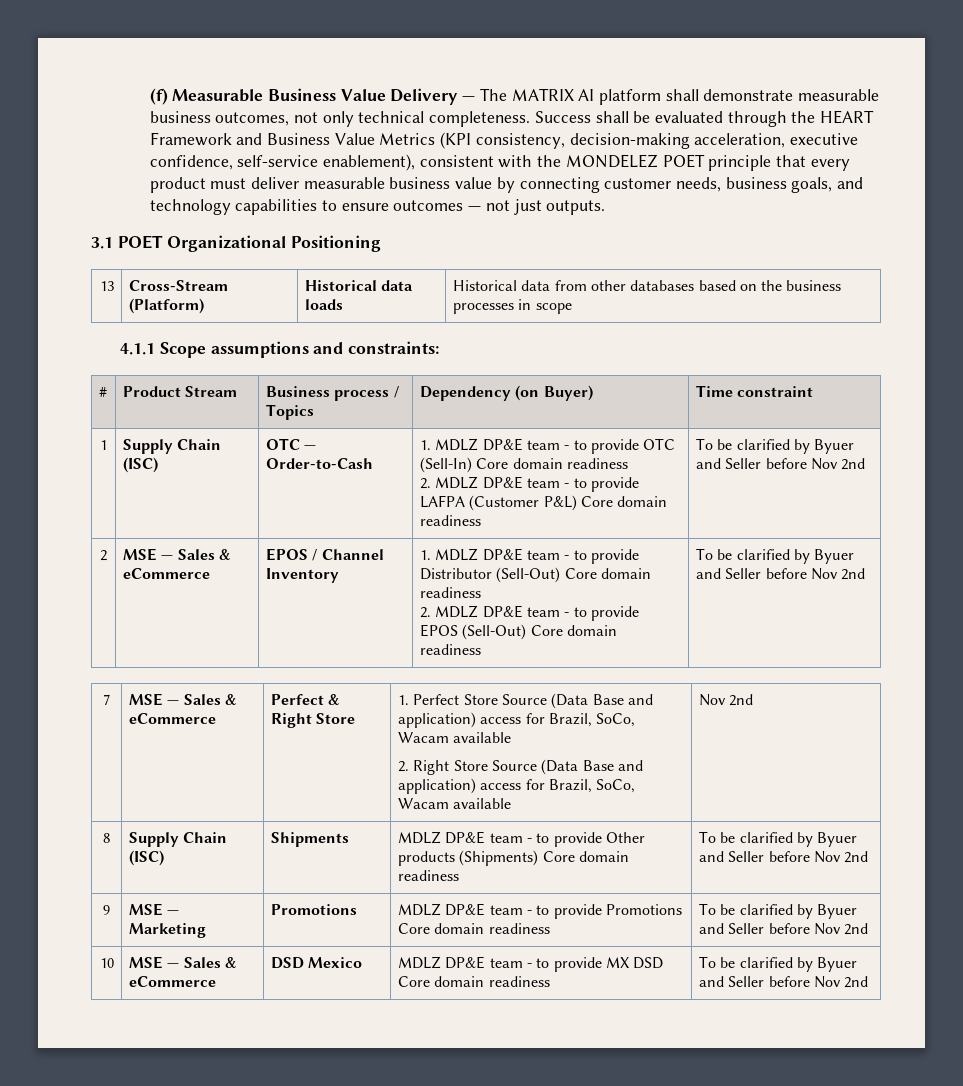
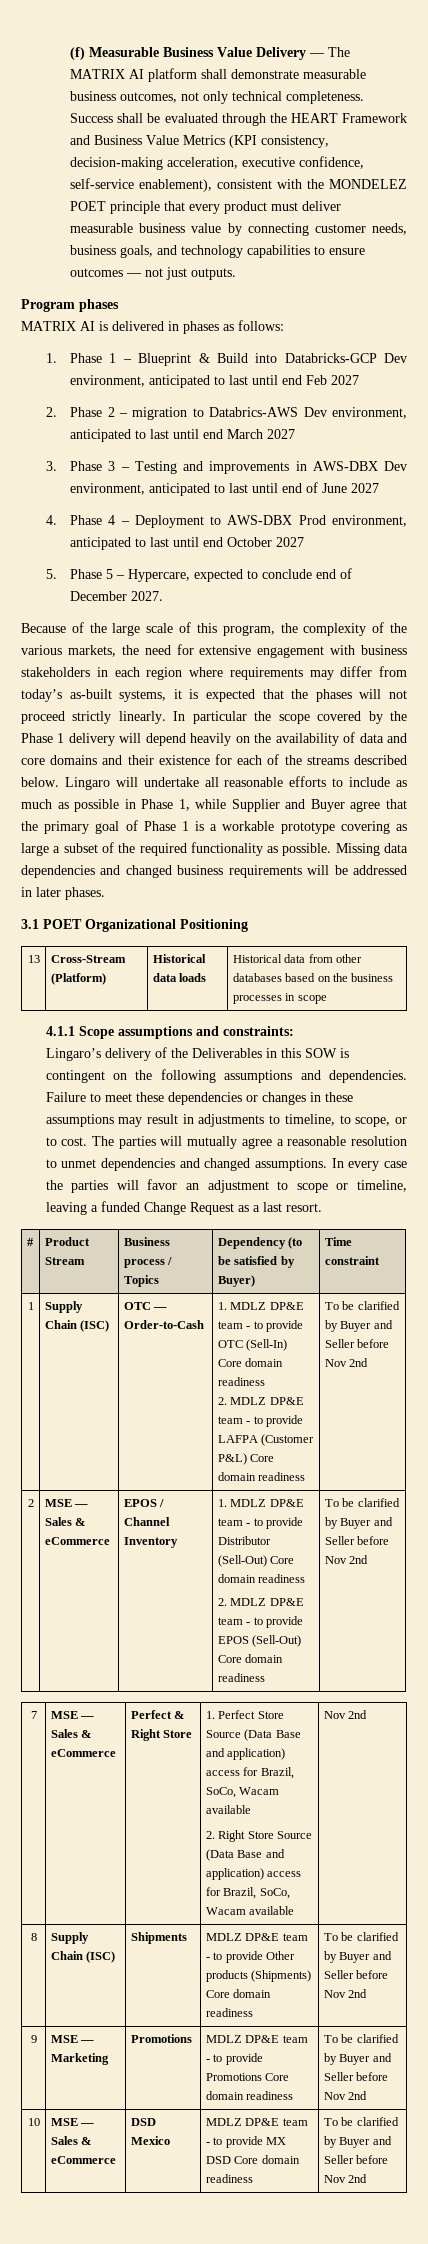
(606, 207) none -> [21,299,119,312] [21,320,284,334] [45,353,407,366] [70,375,360,388] [45,407,408,420] [70,429,296,442] [45,461,407,474] [70,482,380,496] [45,515,407,528] [70,537,305,550] [45,568,353,582] [70,591,164,601] [21,622,407,636] [21,644,407,658] [21,666,407,680] [21,689,408,702] [21,711,408,724] [21,732,407,746] [21,754,407,765] [21,776,408,790] [21,799,407,812] [21,820,408,834] [21,842,409,856] [21,865,407,878] [21,887,105,900] // Program phases // MATRIX AI is delivered in phases as follows: // 1. Phase 1 – Blueprint & Build into Databricks-GCP Dev environment, anticipated to last until end Feb 2027 // 2. Phase 2 – migration to Databrics-AWS Dev environment, anticipated to last until end March 2027 // 3. Phase 3 – Testing and improvements in AWS-DBX Dev environment, anticipated to last until end of June 2027 // 4. Phase 4 – Deployment to AWS-DBX Prod environment, anticipated to last until end October 2027 // 5. Phase 5 – Hypercare, expected to conclude end of December 2027. // Because of the large scale of this program, the complexity of the various markets, the need for extensive engagement with business stakeholders in each region where requirements may differ from today’s as-built systems, it is expected that the phases will not proceed strictly linearly. In particular the scope covered by the Phase 1 delivery will depend heavily on the availability of data and core domains and their existence for each of the streams described below. Lingaro will undertake all reasonable efforts to include as much as possible in Phase 1, while Supplier and Buyer agree that the primary goal of Phase 1 is a workable prototype covering as large a subset of the required functionality as possible. Missing data dependencies and changed business requirements will be addressed in later phases.
(440, 347) none -> [45,1047,349,1061] [45,1069,407,1083] [45,1092,353,1105] [45,1114,407,1127] [45,1136,407,1149] [45,1158,407,1171] [45,1179,408,1193] [45,1201,322,1215] // Lingaro’s delivery of the Deliverables in this SOW is contingent on the following assumptions and dependencies. Failure to meet these dependencies or changes in these assumptions may result in adjustments to timeline, to scope, or to cost. The parties will mutually agree a reasonable resolution to unmet dependencies and changed assumptions. In every case the parties will favor an adjustment to scope or timeline, leaving a funded Change Request as a last resort.
[515,385,540,401] (on -> [288,1237,303,1249] [217,1256,295,1268] (to be satisfied by
[814,439,855,454] Byuer -> [340,1321,372,1332] Buyer
[814,549,855,564] Byuer -> [340,1518,372,1529] Buyer
[817,832,858,847] Byuer -> [339,1952,371,1963] Buyer
[817,904,858,919] Byuer -> [339,2054,371,2065] Buyer
[817,957,858,972] Byuer -> [339,2137,371,2148] Buyer

